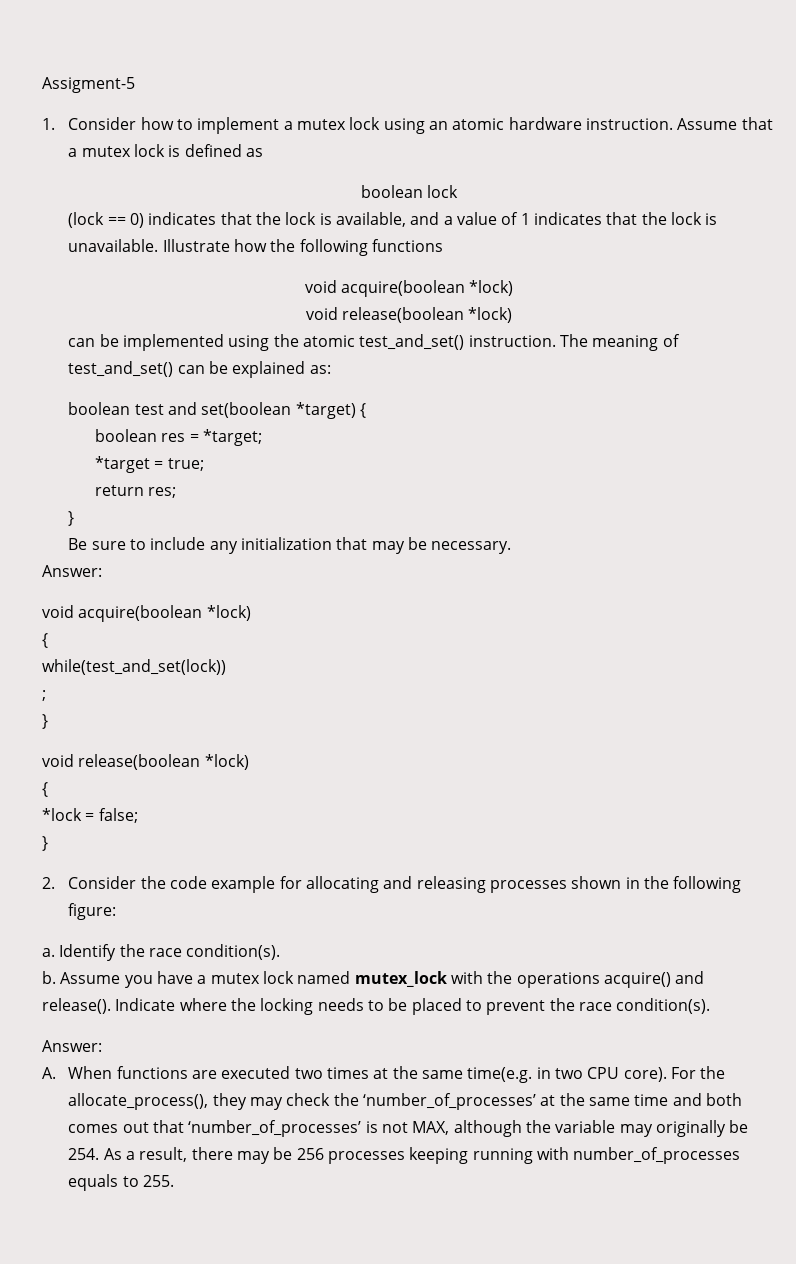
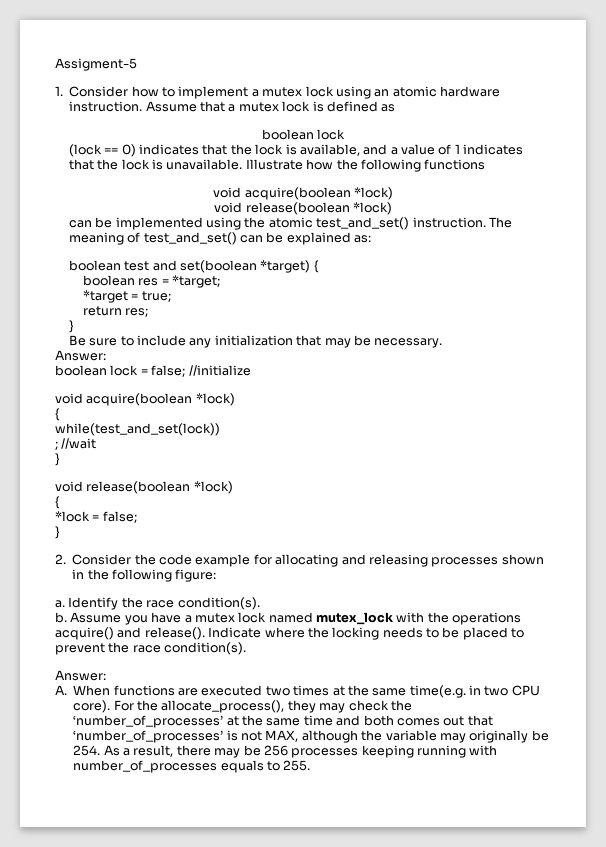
(102, 571) none -> [55,365,251,377] // boolean lock = false; //initialize
(46, 695) none -> [61,438,97,449] //wait

